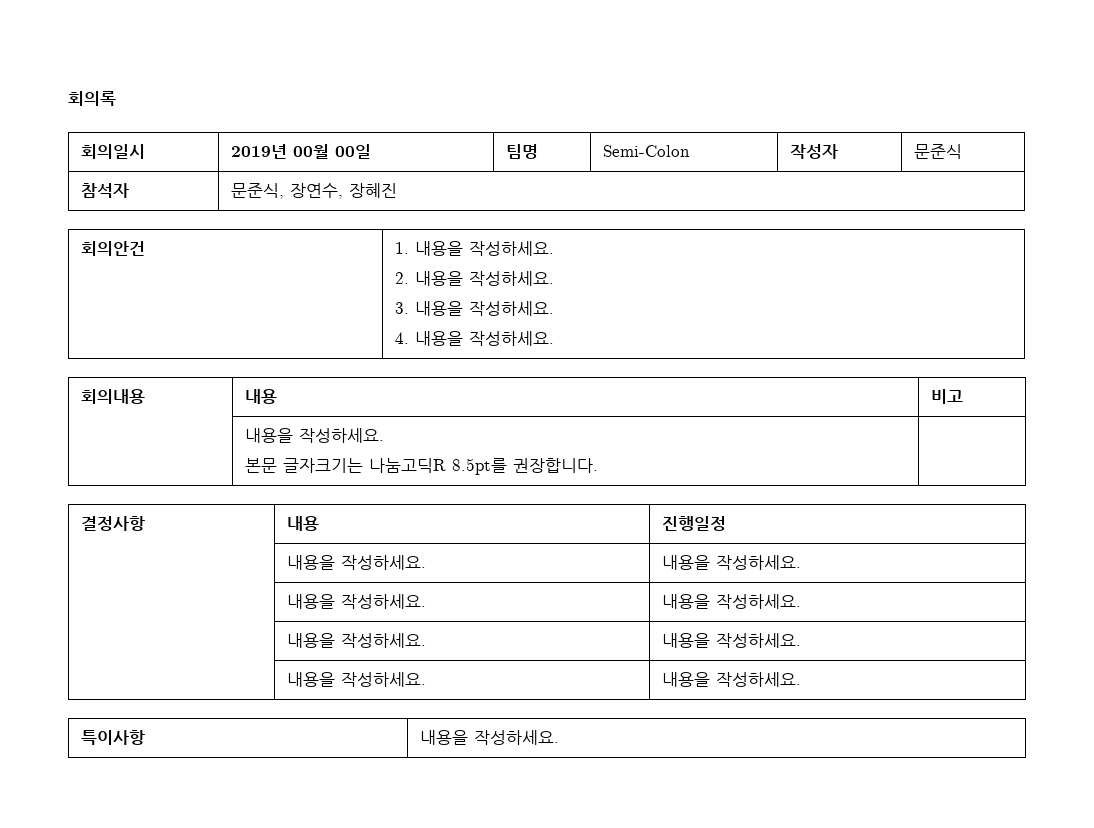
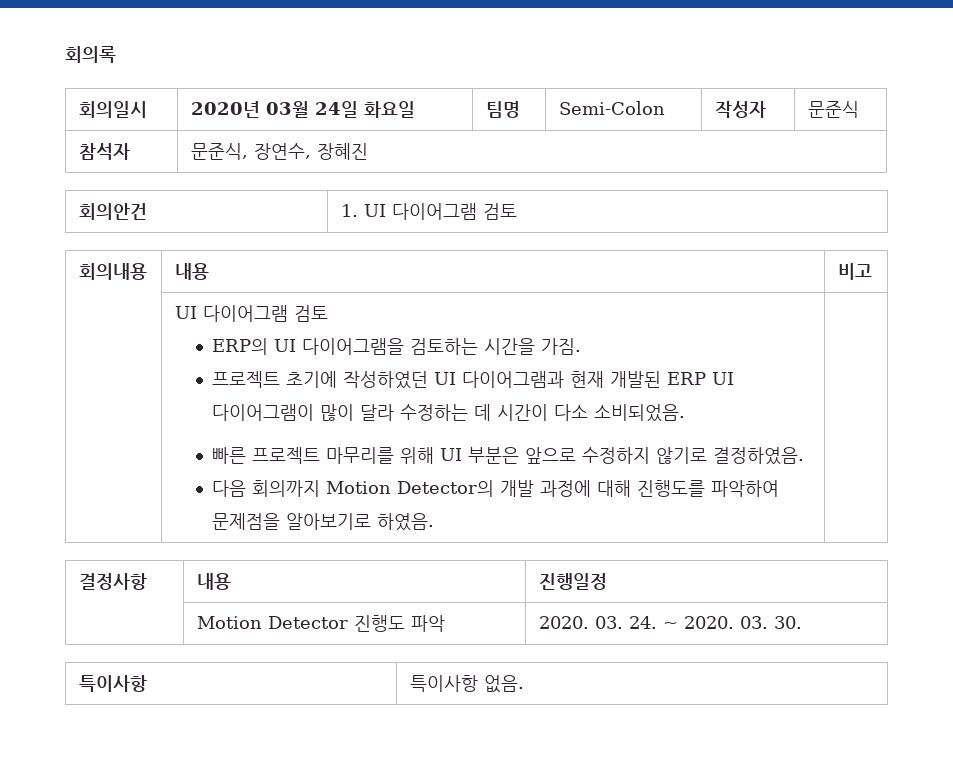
[231,144,372,159] 2019년 00월 00일 -> [190,101,415,118] 2020년 03월 24일 화요일
[415,241,555,256] [395,271,555,286] [395,301,555,316] [395,331,555,346] [81,389,146,404] [245,389,278,404] [931,389,964,404] [245,428,385,443] [245,458,599,475] [81,516,146,531] [287,516,320,531] [662,516,727,531] [287,555,427,570] [662,555,802,570] [287,594,427,609] [662,594,802,609] [287,633,427,648] [662,633,802,648] [287,672,427,687] [662,672,802,687] 내용을 작성하세요. // 2. 내용을 작성하세요. // 3. 내용을 작성하세요. // 4. 내용을 작성하세요. // 회의내용 | 내용 | 비고 // | 내용을 작성하세요. // 본문 글자크기는 나눔고딕R 8.5pt를 권장합니다. | // 결정사항 | 내용 | 진행일정 // | 내용을 작성하세요. | 내용을 작성하세요. // | 내용을 작성하세요. | 내용을 작성하세요. // | 내용을 작성하세요. | 내용을 작성하세요. // | 내용을 작성하세요. | 내용을 작성하세요. -> [363,203,517,220] [78,263,147,280] [174,263,209,280] [837,263,872,280] [174,305,328,322] [212,338,582,355] [212,371,735,389] [212,404,686,422] [212,447,805,465] [212,480,780,497] [212,513,435,531] [78,573,147,590] [196,573,231,590] [538,573,607,590] [196,615,445,632] [538,616,802,629] UI 다이어그램 검토 // 회의내용 | 내용 | 비고 // | UI 다이어그램 검토 // ERP의 UI 다이어그램을 검토하는 시간을 가짐. // 프로젝트 초기에 작성하였던 UI 다이어그램과 현재 개발된 ERP UI 다이어그램이 많이 달라 수정하는 데 시간이 다소 소비되었음. // 빠른 프로젝트 마무리를 위해 UI 부분은 앞으로 수정하지 않기로 결정하였음. // 다음 회의까지 Motion Detector의 개발 과정에 대해 진행도를 파악하여 문제점을 알아보기로 하였음. | // 결정사항 | 내용 | 진행일정 // | Motion Detector 진행도 파악 | 2020. 03. 24. ~ 2020. 03. 30.
[420,730,560,745] 내용을 작성하세요. -> [409,675,524,693] 특이사항 없음.

